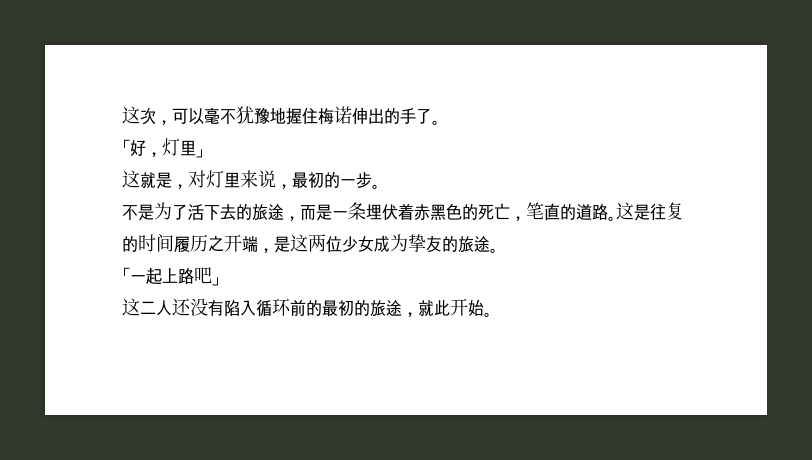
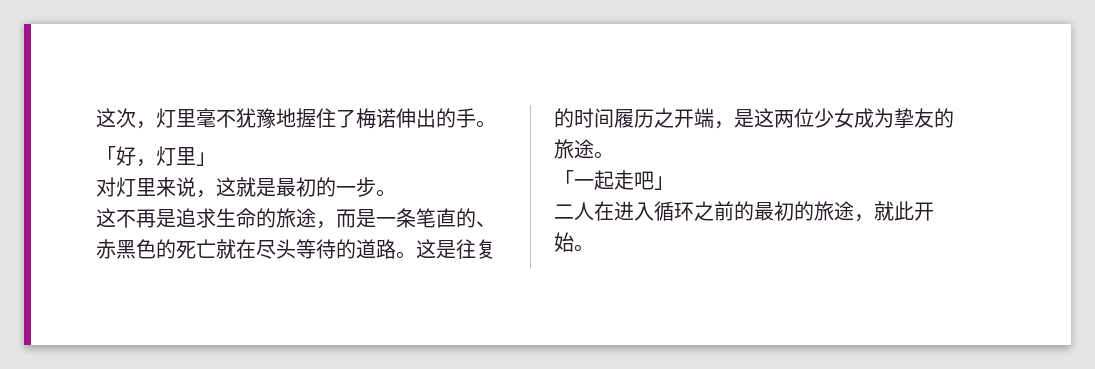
[172,108,204,125] 可以 -> [156,108,196,128] 灯里
(318, 115) none -> [336,109,356,128] 了
[416,108,432,124] 了 -> (476, 118) none
[122,170,188,189] 这就是， -> (216, 159) none
(292, 186) none -> [216,177,276,197] 这就是
[122,202,236,221] 不是为了活下去 -> [96,208,256,228] 这不再是追求生命
[366,203,414,221] 埋伏着 -> [416,208,496,228] 笔直的、
[510,202,560,221] ，笔直 -> [216,239,336,259] 就在尽头等待
[162,267,194,284] 上路 -> [614,170,634,190] 走
[122,298,291,317] 这二人还没有陷入循环 -> [554,201,714,221] 二人在进入循环之

